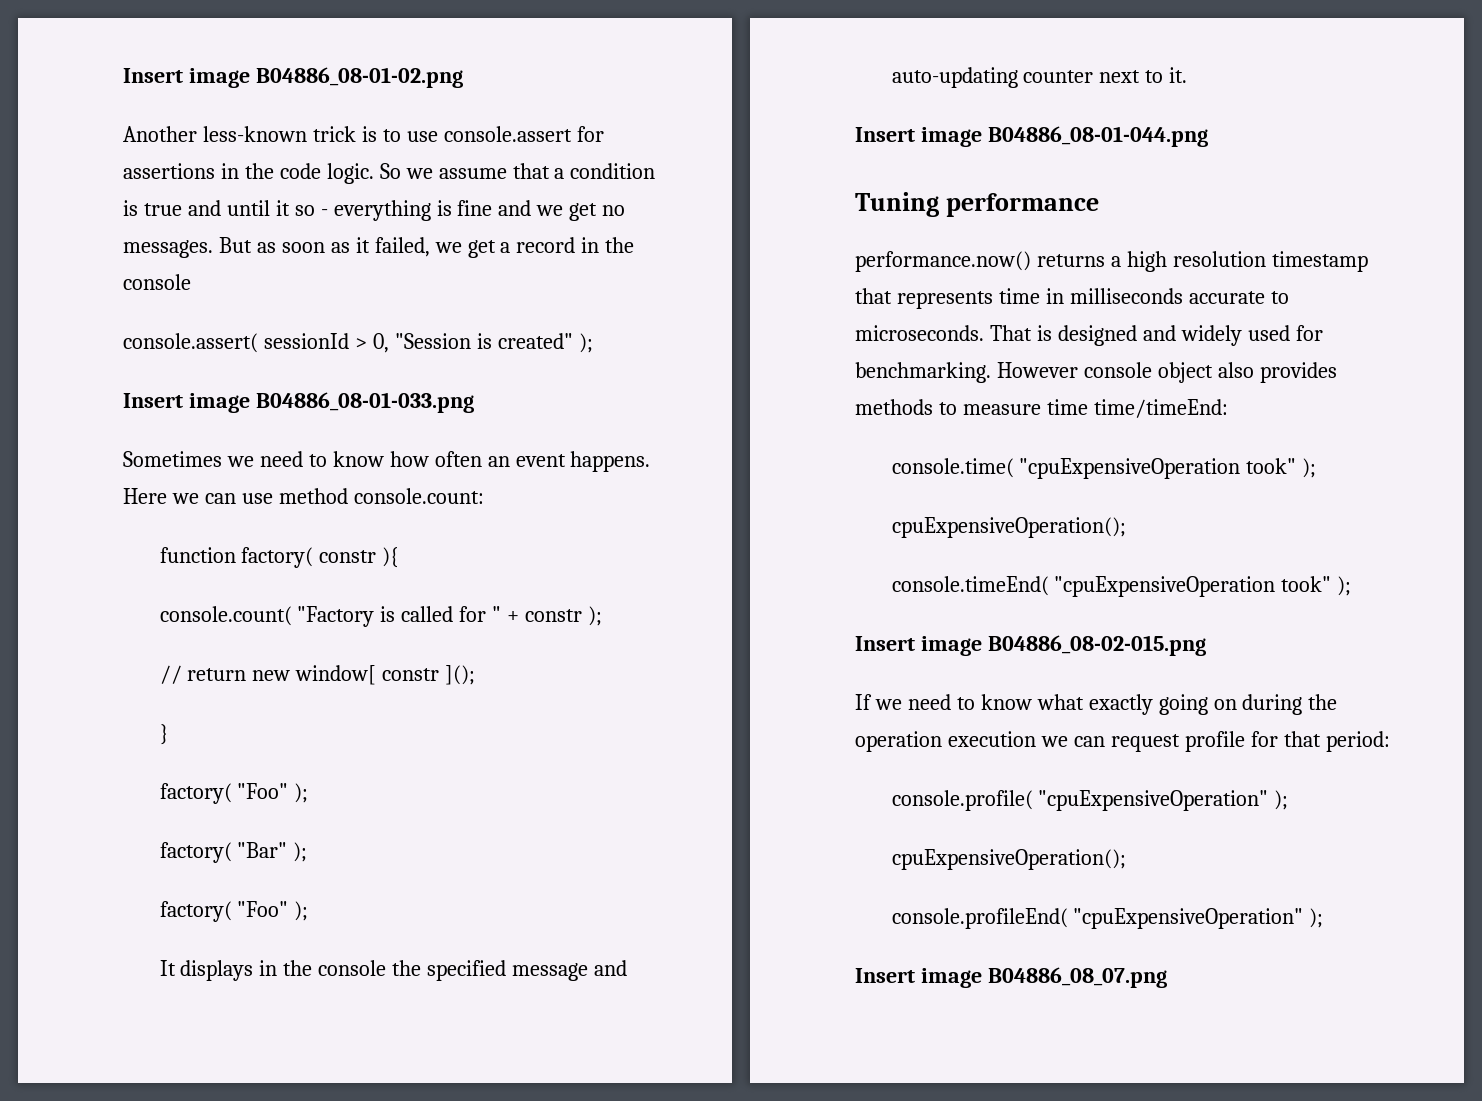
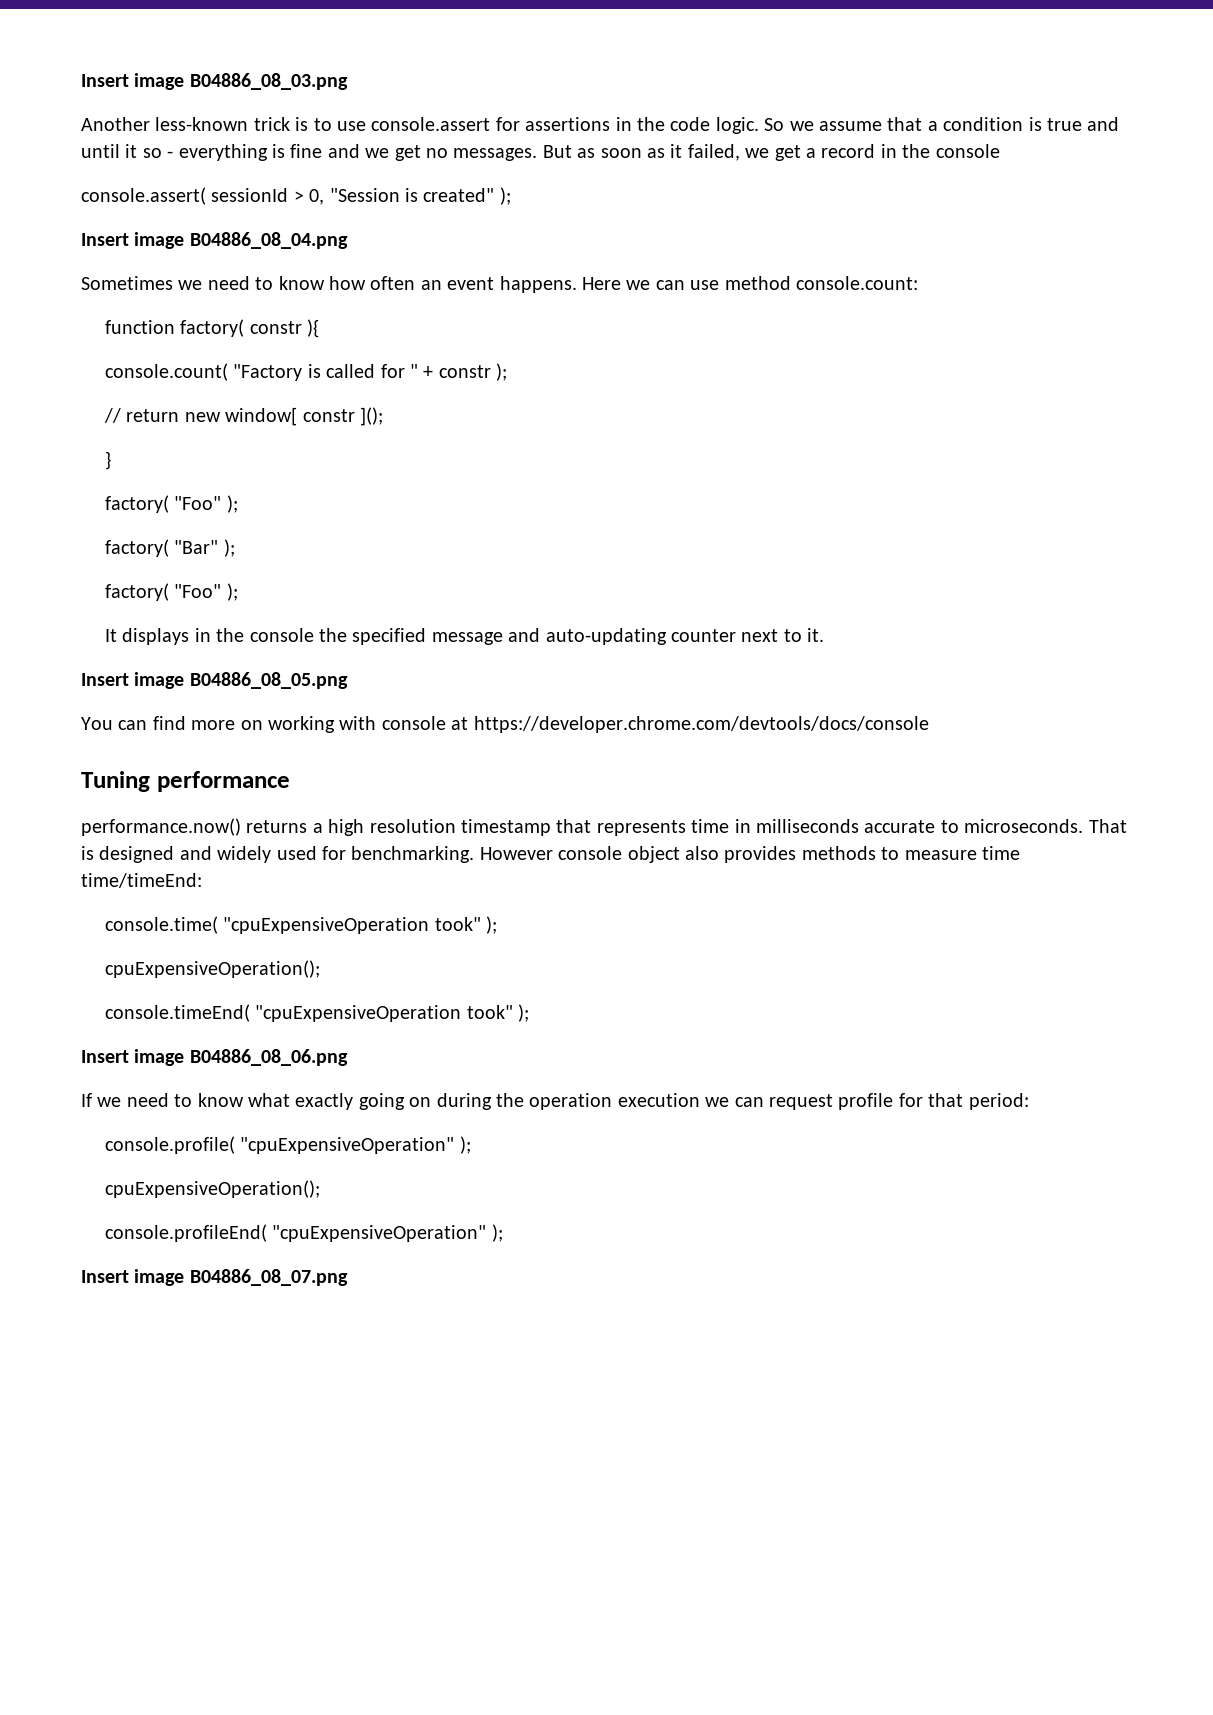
[123,67,463,88] Insert image B04886_08-01-02.png -> [81,73,348,90] Insert image B04886_08_03.png
[255,392,474,413] B04886_08-01-033.png -> [189,232,348,249] B04886_08_04.png
[987,126,1208,147] B04886_08-01-044.png -> [189,672,348,689] [81,716,929,733] B04886_08_05.png // You can find more on working with console at https://developer.chrome.com/devtools/docs/console
[987,635,1206,656] B04886_08-02-015.png -> [189,1049,348,1066] B04886_08_06.png

